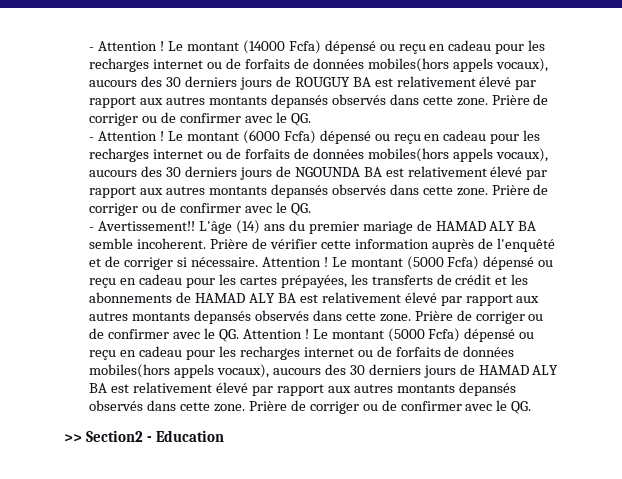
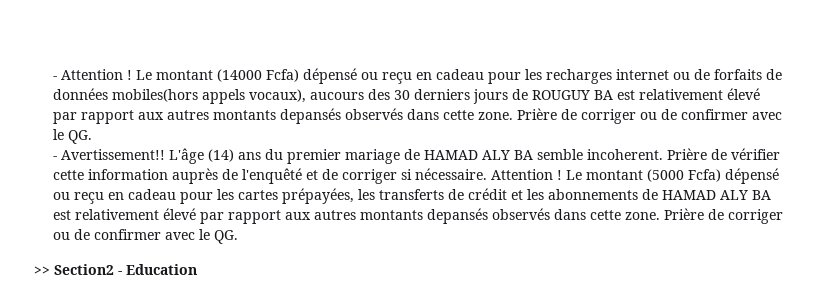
[89,130,541,144] [89,148,548,162] [89,166,548,180] [89,184,549,198] [89,202,311,216] // - Attention ! Le montant (6000 Fcfa) dépensé ou reçu en cadeau pour les recharges internet ou de forfaits de données mobiles(hors appels vocaux), aucours des 30 derniers jours de NGOUNDA BA est relativement élevé par rapport aux autres montants depansés observés dans cette zone. Prière de corriger ou de confirmer avec le QG. -> (92, 137) none
[242,328,535,342] [89,346,515,360] [89,364,559,378] [89,382,516,396] [89,400,532,414] Attention ! Le montant (5000 Fcfa) dépensé ou reçu en cadeau pour les recharges internet ou de forfaits de données mobiles(hors appels vocaux), aucours des 30 derniers jours de HAMAD ALY BA est relativement élevé par rapport aux autres montants depansés observés dans cette zone. Prière de corriger ou de confirmer avec le QG. -> (238, 237) none

